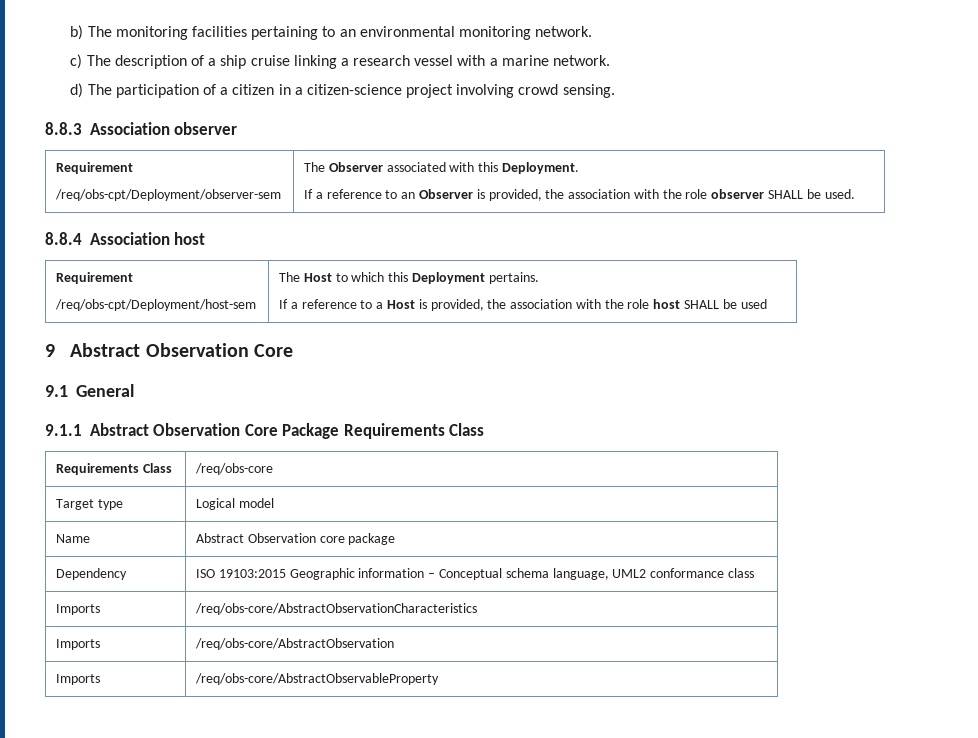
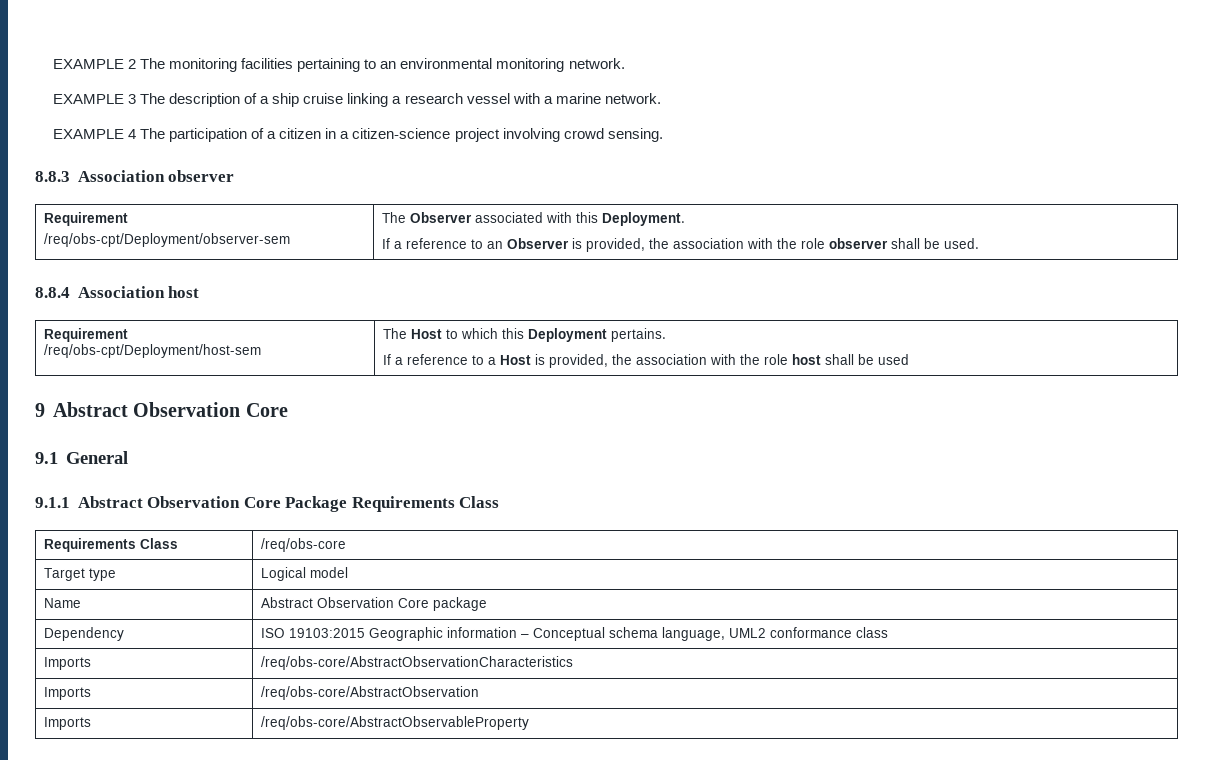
[70,25,84,40] b) -> [53,59,137,69] EXAMPLE 2
[70,54,83,69] c) -> [53,94,137,104] EXAMPLE 3
[70,83,84,98] d) -> [53,129,137,139] EXAMPLE 4
[767,190,803,199] SHALL -> [890,238,920,249] shall
[683,300,719,309] SHALL -> [824,354,854,365] shall
[319,536,345,543] core -> [397,598,429,608] Core

